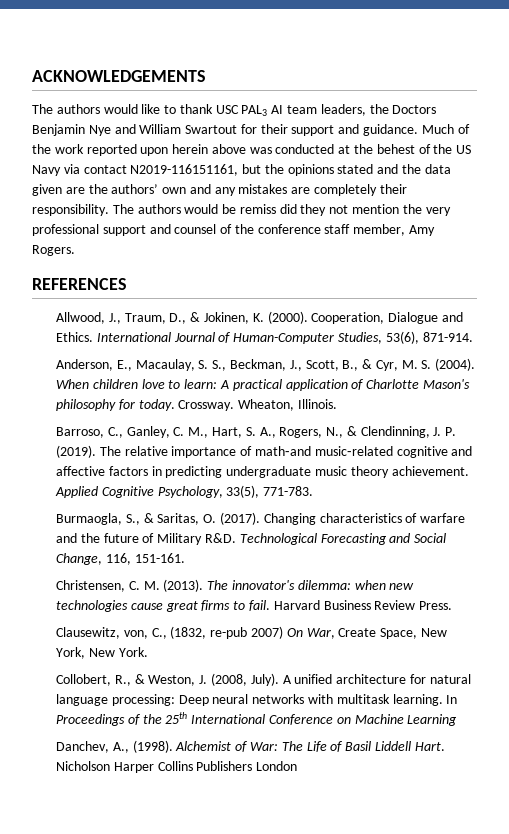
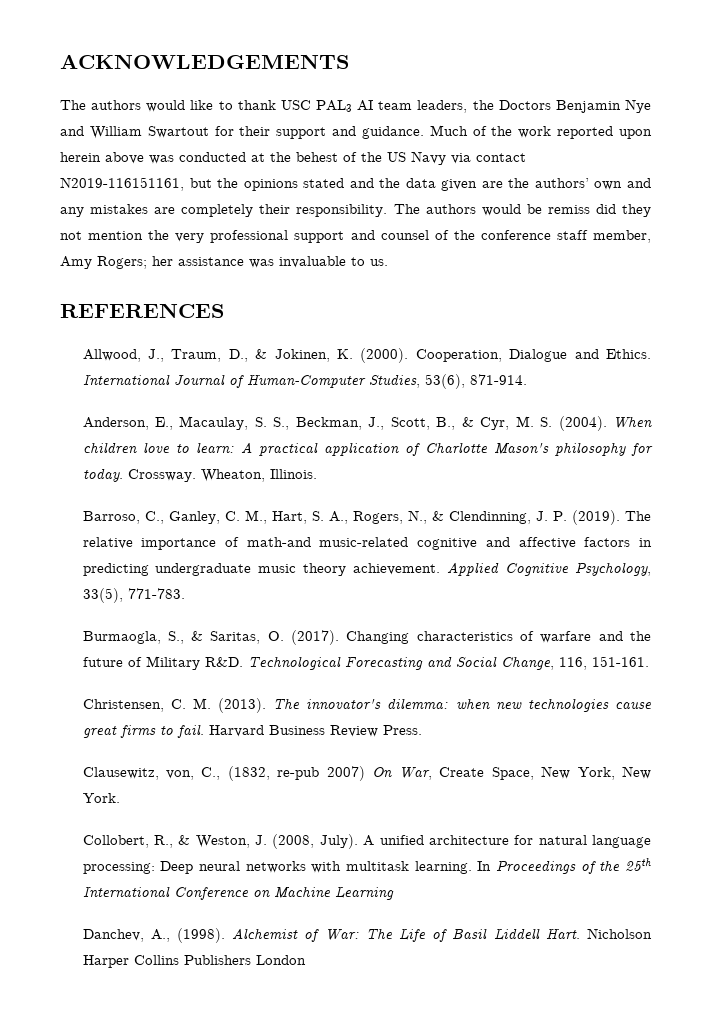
[32,245,75,256] Rogers. -> [97,256,388,269] Rogers; her assistance was invaluable to us.

